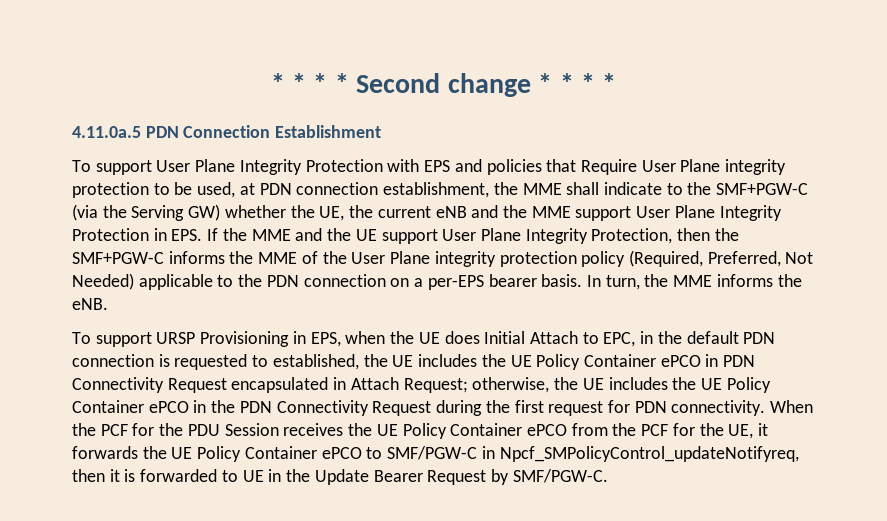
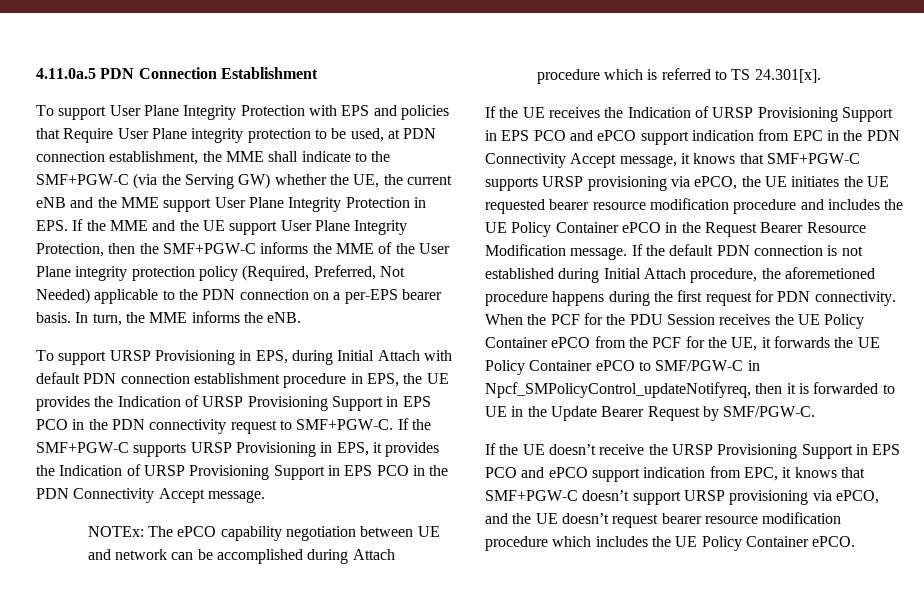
[270,73,617,97] * * * * Second change * * * * // -> (36, 73) none
[345,331,776,347] [72,354,756,370] [72,377,604,393] when the UE does Initial Attach to EPC, in the default PDN connection is requested to established, the UE includes the UE Policy Container ePCO in PDN Connectivity Request encapsulated in Attach Request; otherwise, the UE -> [291,350,452,365] [36,372,449,388] [36,395,431,411] [36,418,431,434] [36,442,440,457] [36,464,449,480] [36,488,265,503] [87,526,440,541] [87,549,395,564] [536,68,821,84] [485,106,893,122] [485,129,900,145] [485,153,860,168] [485,176,889,191] [485,198,824,214] during Initial Attach with default PDN connection establishment procedure in EPS, the UE provides the Indication of URSP Provisioning Support in EPS PCO in the PDN connectivity request to SMF+PGW-C. If the SMF+PGW-C supports URSP Provisioning in EPS, it provides the Indication of URSP Provisioning Support in EPS PCO in the PDN Connectivity Accept message. // NOTEx: The ePCO capability negotiation between UE and network can be accomplished during Attach procedure which is referred to TS 24.301[x]. // If the UE receives the Indication of URSP Provisioning Support in EPS PCO and ePCO support indication from EPC in the PDN Connectivity Accept message, it knows that SMF+PGW-C supports URSP provisioning via ePCO, the UE initiates the UE requested bearer resource modification procedure and
[239,400,432,416] PDN Connectivity Request -> [704,222,866,237] [485,244,863,260] [485,267,875,283] [485,291,605,306] Request Bearer Resource Modification message. If the default PDN connection is not established during Initial Attach procedure, the aforemetioned procedure happens
(608, 476) none -> [485,443,901,459] [485,466,865,482] [485,490,879,505] [485,512,842,528] [485,536,856,551] // If the UE doesn’t receive the URSP Provisioning Support in EPS PCO and ePCO support indication from EPC, it knows that SMF+PGW-C doesn’t support URSP provisioning via ePCO, and the UE doesn’t request bearer resource modification procedure which includes the UE Policy Container ePCO.

